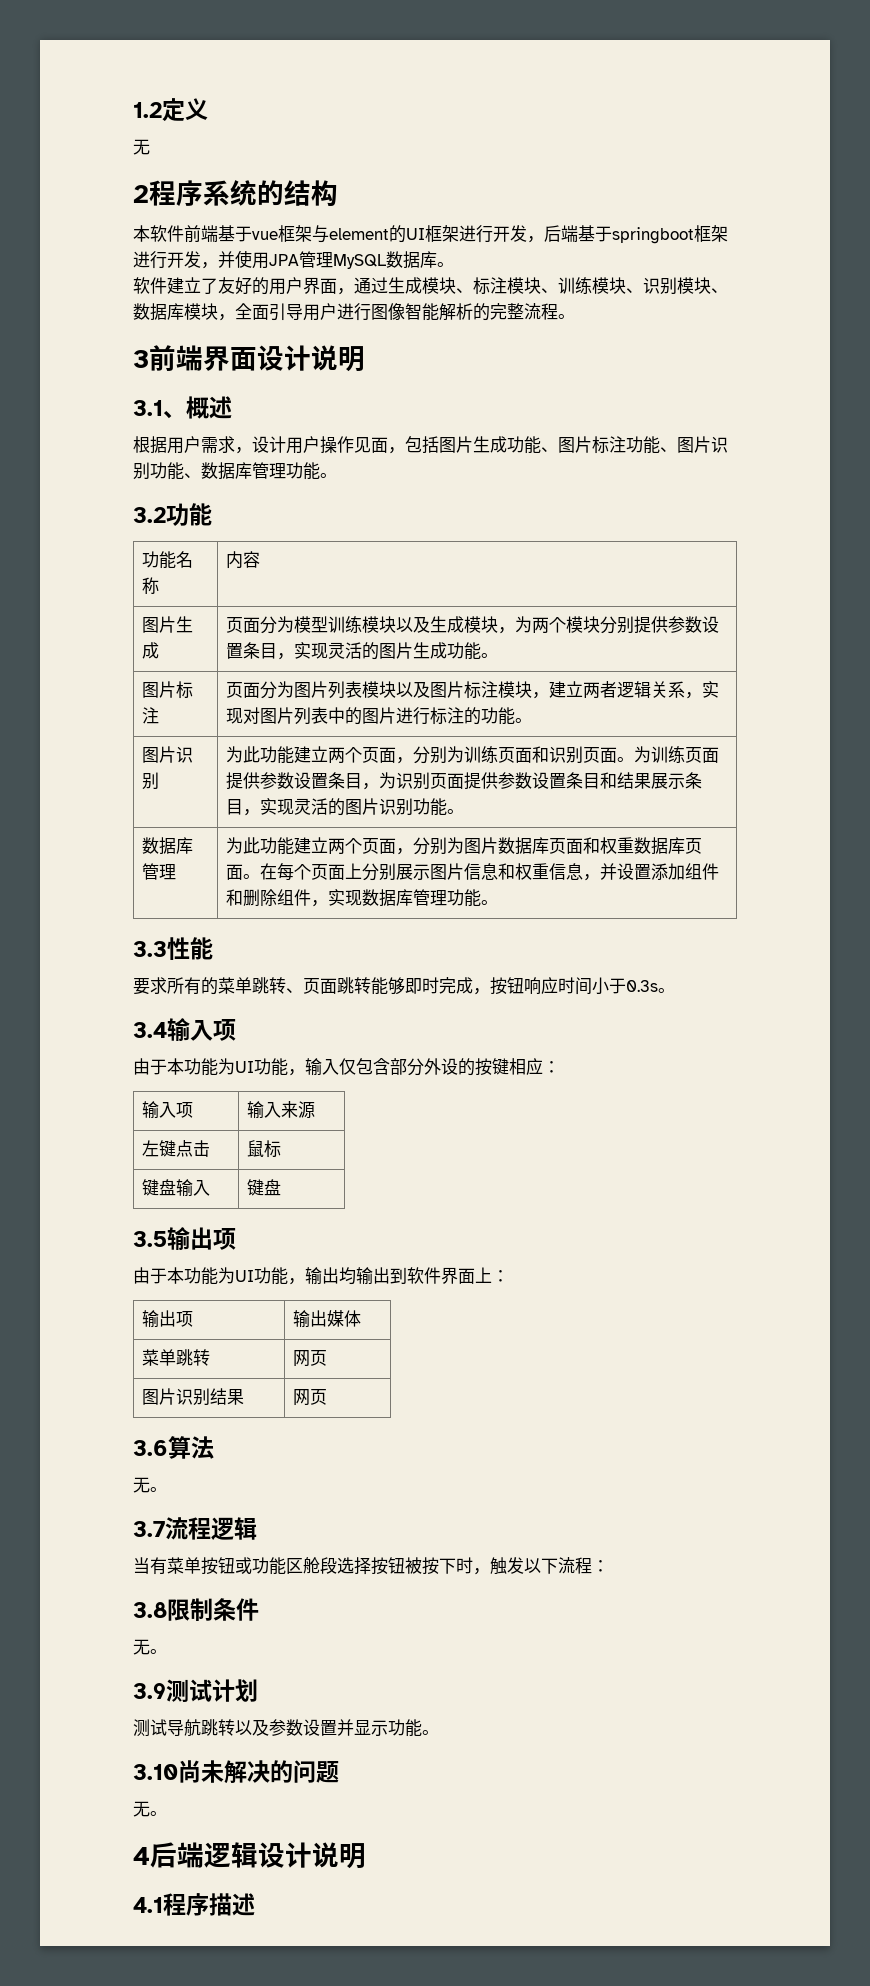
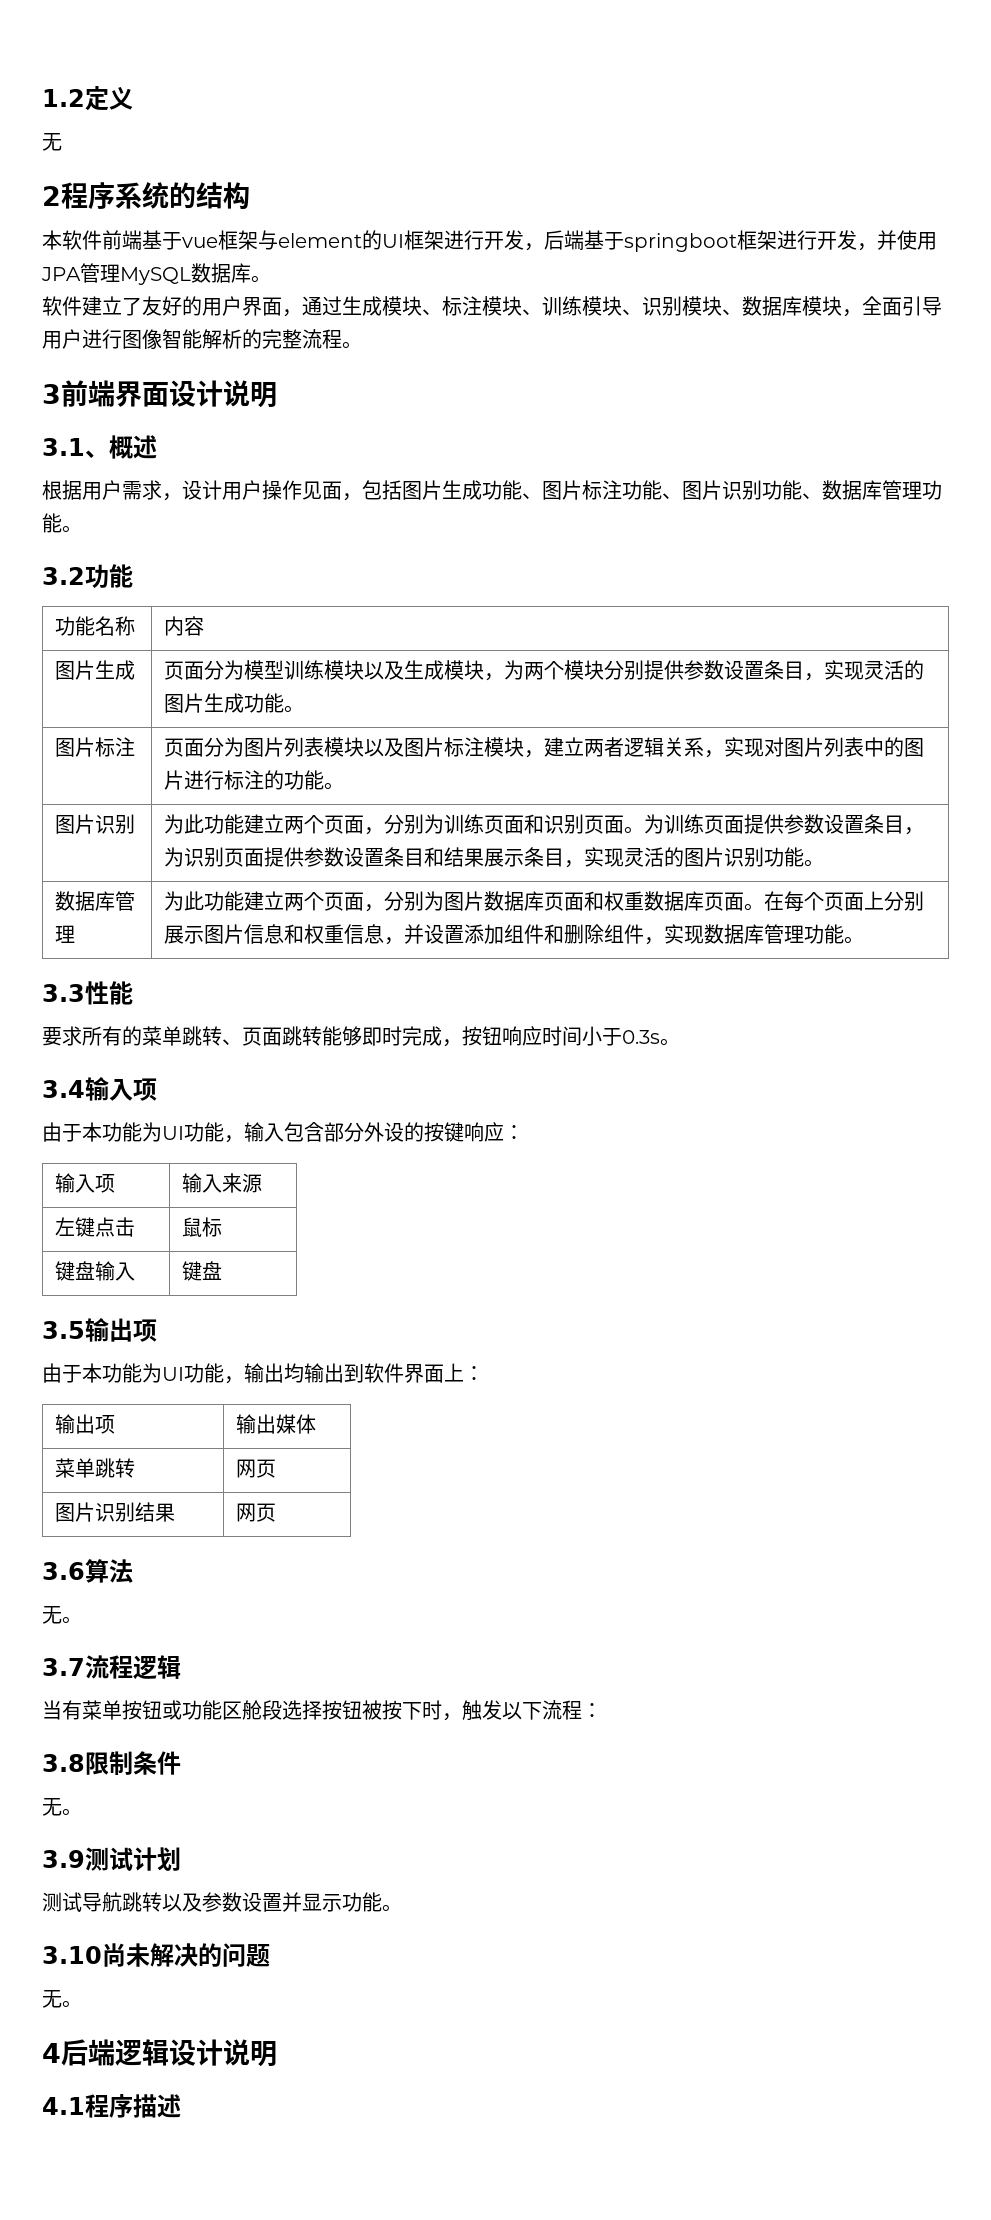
[339,1058,356,1075] 仅 -> (284, 1132) none
[509,1058,526,1075] 相 -> [464,1122,484,1142] 响

